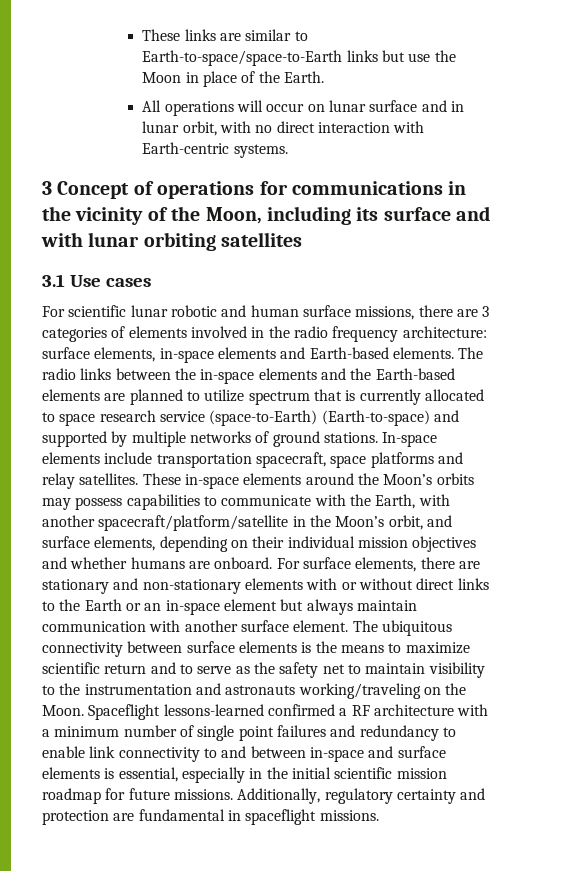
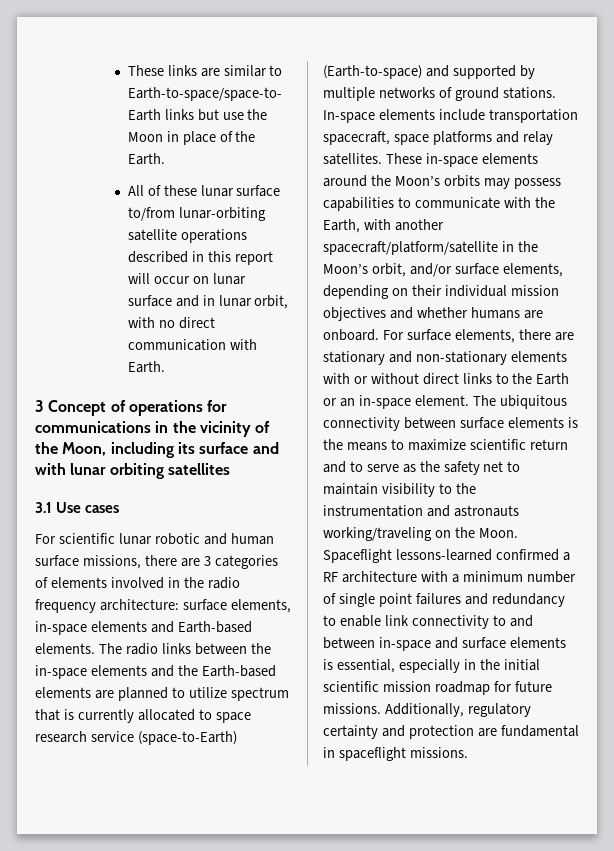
[164,101,234,116] operations -> [147,185,281,197] [127,207,266,221] [127,229,247,243] [127,251,273,265] of these lunar surface to/from lunar-orbiting satellite operations described in this report
[317,121,425,133] [142,142,288,158] interaction with Earth-centric systems. -> [127,339,257,351] [127,361,165,373] communication with Earth.
[426,515,452,527] and -> [409,263,452,277] and/or
[223,599,417,615] [42,620,289,632] element but always maintain communication with another surface -> (411, 402) none

